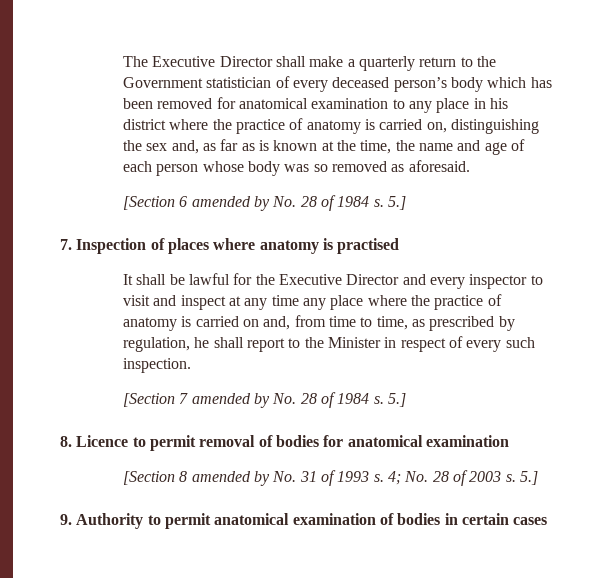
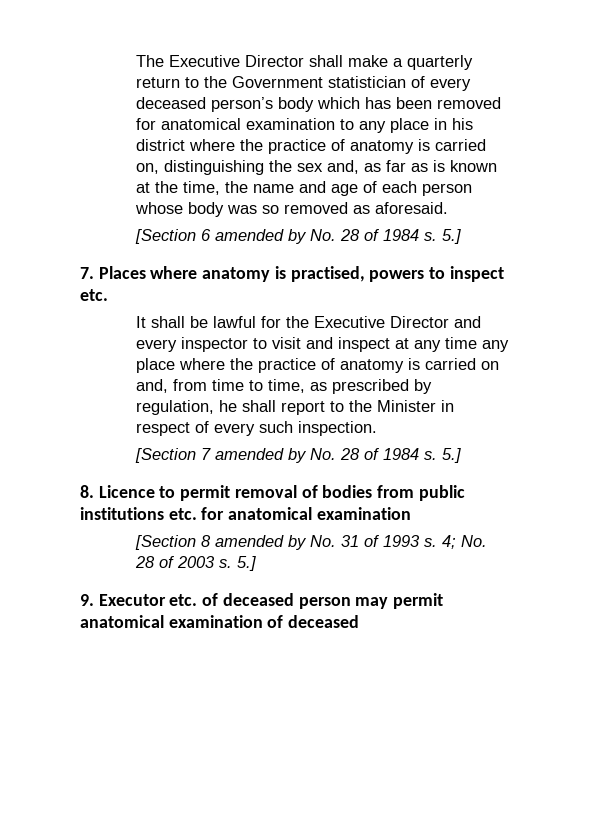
[76,238,400,254] Inspection of places where anatomy is practised -> [98,266,504,282] [80,289,108,301] Places where anatomy is practised, powers to inspect etc.
(319, 441) none -> [377,485,465,501] [80,507,197,520] from public institutions etc.
[76,513,548,529] Authority to permit anatomical examination of bodies in certain cases -> [98,593,444,609] [80,615,360,628] Executor etc. of deceased person may permit anatomical examination of deceased

